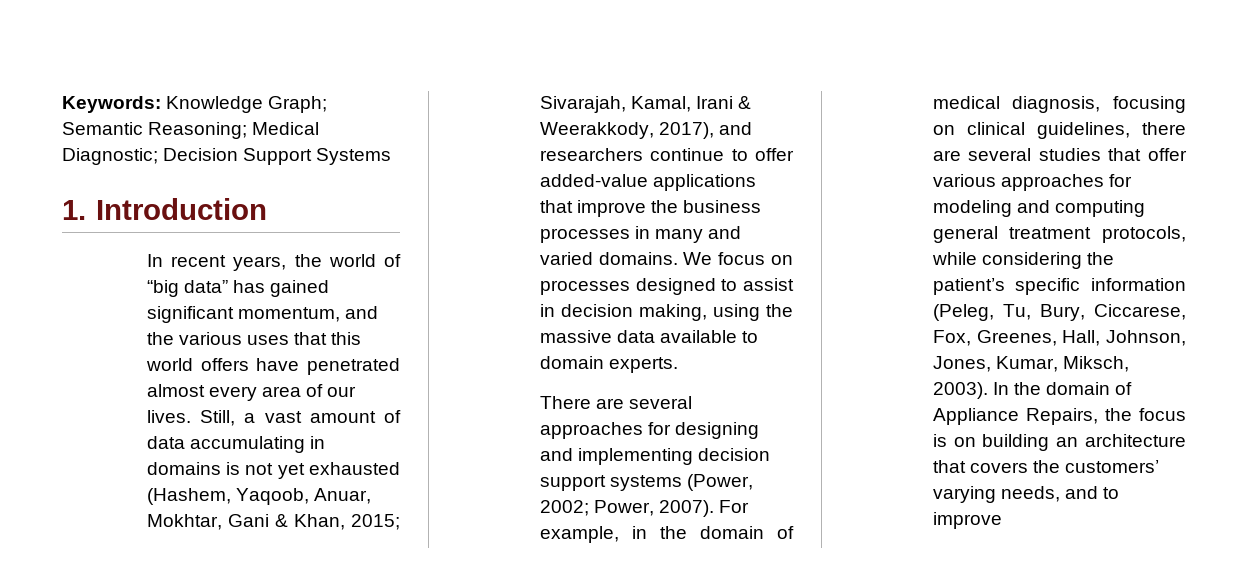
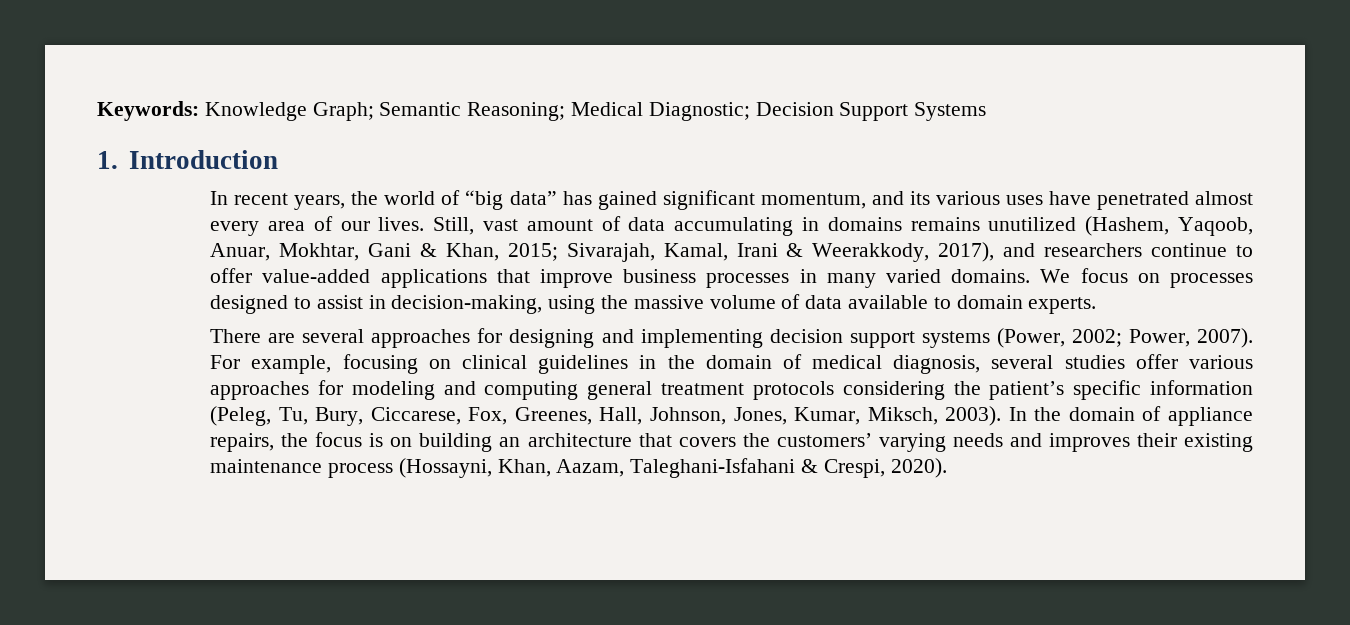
[146,332,174,345] the -> [909,191,930,205] its
[294,332,362,345] [145,358,249,371] that this world offers -> (1043, 200) none
[244,413,256,423] a -> (475, 226) none
[226,462,400,479] is not yet exhausted -> [910,217,1077,231] remains unutilized
[539,174,648,187] added-value -> [262,269,371,283] value-added
[651,200,679,213] the -> (613, 278) none
[708,226,742,239] and -> (876, 280) none
[560,304,707,321] decision making, -> [391,295,543,314] decision-making,
(612, 336) none -> [709,294,801,309] volume of
(619, 534) none -> [342,354,629,374] focusing on clinical guidelines
[1113,96,1186,113] [932,122,1186,139] [932,150,961,161] focusing on clinical guidelines, there are -> (981, 364) none
[1108,148,1142,161] that -> (1125, 362) none
[1102,226,1186,243] [931,252,977,265] protocols, while -> [752,381,834,400] protocols
[932,408,1098,425] Appliance Repairs, -> [1168,407,1253,426] [210,433,275,452] appliance repairs,
[1000,486,1120,502] [932,512,1002,529] needs, and to improve -> [952,433,1254,452] [210,458,947,478] needs and improves their existing maintenance process (Hossayni, Khan, Aazam, Taleghani-Isfahani & Crespi, 2020).

